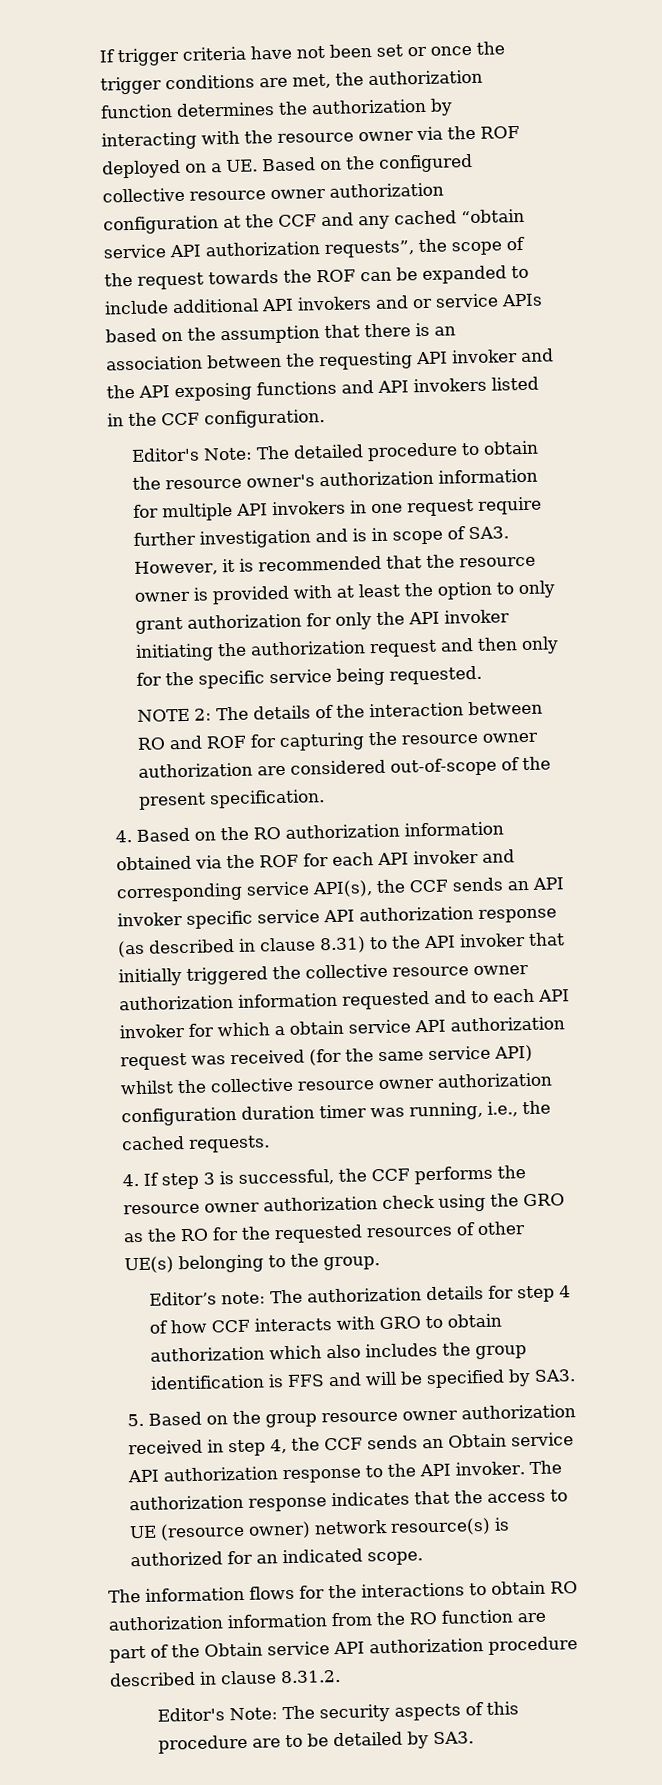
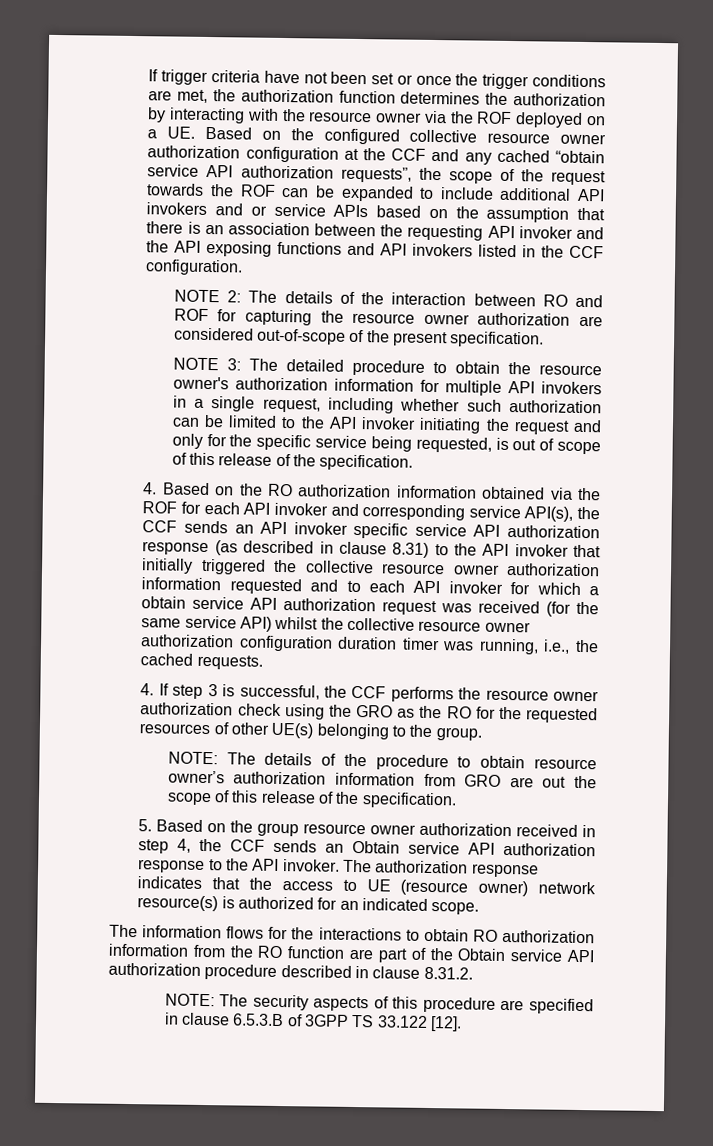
[130,440,539,462] [131,468,538,490] [132,496,542,522] [132,526,509,549] [133,554,536,576] [133,580,556,605] [134,609,510,634] [134,636,559,662] [135,665,482,689] // Editor's Note: The detailed procedure to obtain the resource owner's authorization information for multiple API invokers in one request require further investigation and is in scope of SA3. However, it is recommended that the resource owner is provided with at least the option to only grant authorization for only the API invoker initiating the authorization request and then only for the specific service being requested. -> (244, 267) none
(325, 799) none -> [172,357,602,376] [172,376,602,396] [172,395,602,414] [171,414,602,435] [171,433,601,455] [171,452,414,471] // NOTE 3: The detailed procedure to obtain the resource owner's authorization information for multiple API invokers in a single request, including whether such authorization can be limited to the API invoker initiating the request and only for the specific service being requested, is out of scope of this release of the specification.
[148,1285,571,1306] [148,1313,502,1334] [149,1342,527,1362] [149,1369,576,1390] Editor’s note: The authorization details for step 4 of how CCF interacts with GRO to obtain authorization which also includes the group identification is FFS and will be specified by SA3. -> [167,751,597,771] [167,770,598,789] [166,790,457,809] NOTE: The details of the procedure to obtain resource owner’s authorization information from GRO are out the scope of this release of the specification.
[156,1707,278,1722] Editor's Note: -> [164,993,215,1007] NOTE:
[284,1731,474,1749] to be detailed by SA3. -> [529,998,594,1015] [163,1012,463,1032] specified in clause 6.5.3.B of 3GPP TS 33.122 [12].

